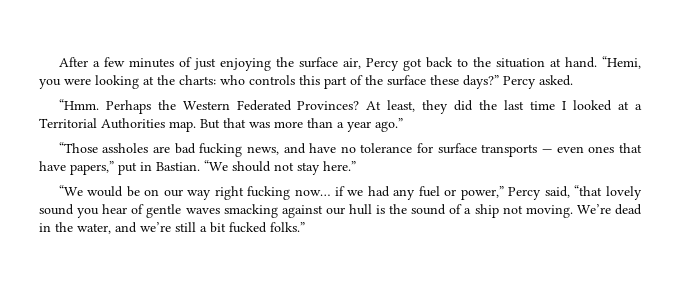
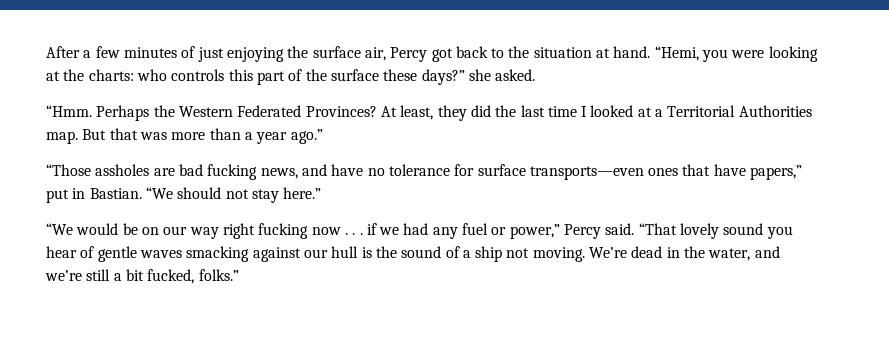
[503,76,536,89] Percy -> [468,69,491,81] she
[481,144,584,157] transports — even -> [529,166,644,180] transports—even
[295,189,331,196] now… -> [311,227,363,235] now . . .
[544,185,603,198] said, “that -> [605,223,677,235] said. “That
[229,222,267,233] fucked -> [147,269,195,284] fucked,

